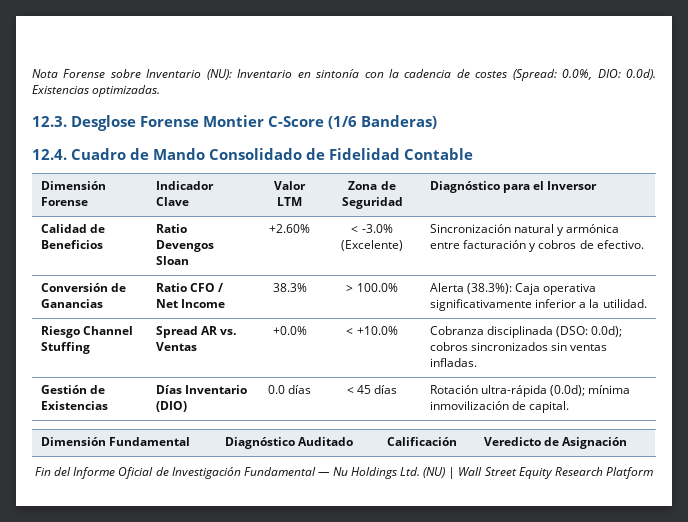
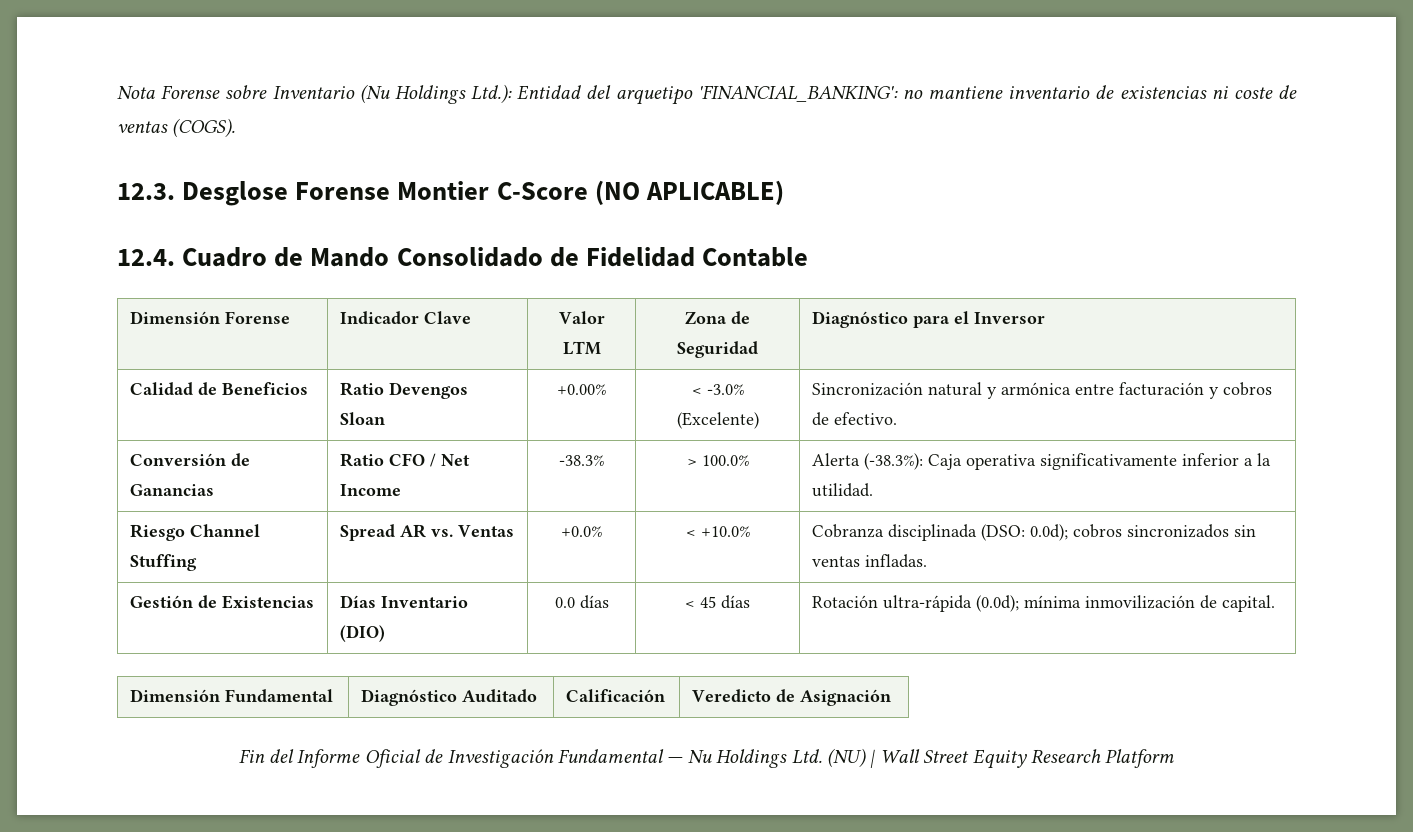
[206,69,656,81] [32,85,161,97] (NU): Inventario en sintonía con la cadencia de costes (Spread: 0.0%, DIO: 0.0d). Existencias optimizadas. -> [359,84,1297,105] [117,118,236,138] (Nu Holdings Ltd.): Entidad del arquetipo 'FINANCIAL_BANKING': no mantiene inventario de existencias ni coste de ventas (COGS).
[328,115,437,129] (1/6 Banderas) -> [594,180,784,205] (NO APLICABLE)
[269,224,310,233] +2.60% -> [557,384,606,395] +0.00%
[272,283,307,292] 38.3% -> [559,455,604,466] -38.3%
[467,283,513,294] (38.3%): -> [864,453,924,470] (-38.3%):

